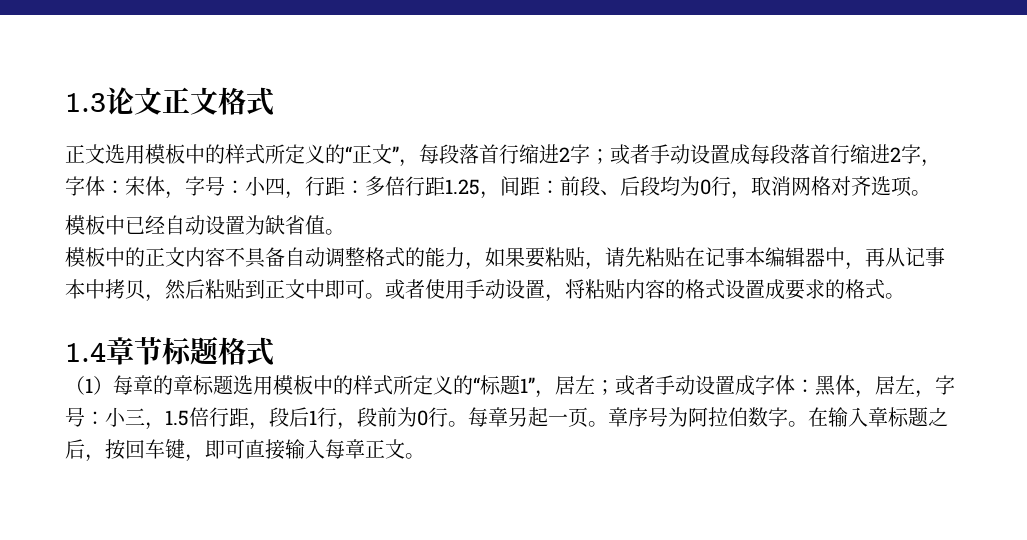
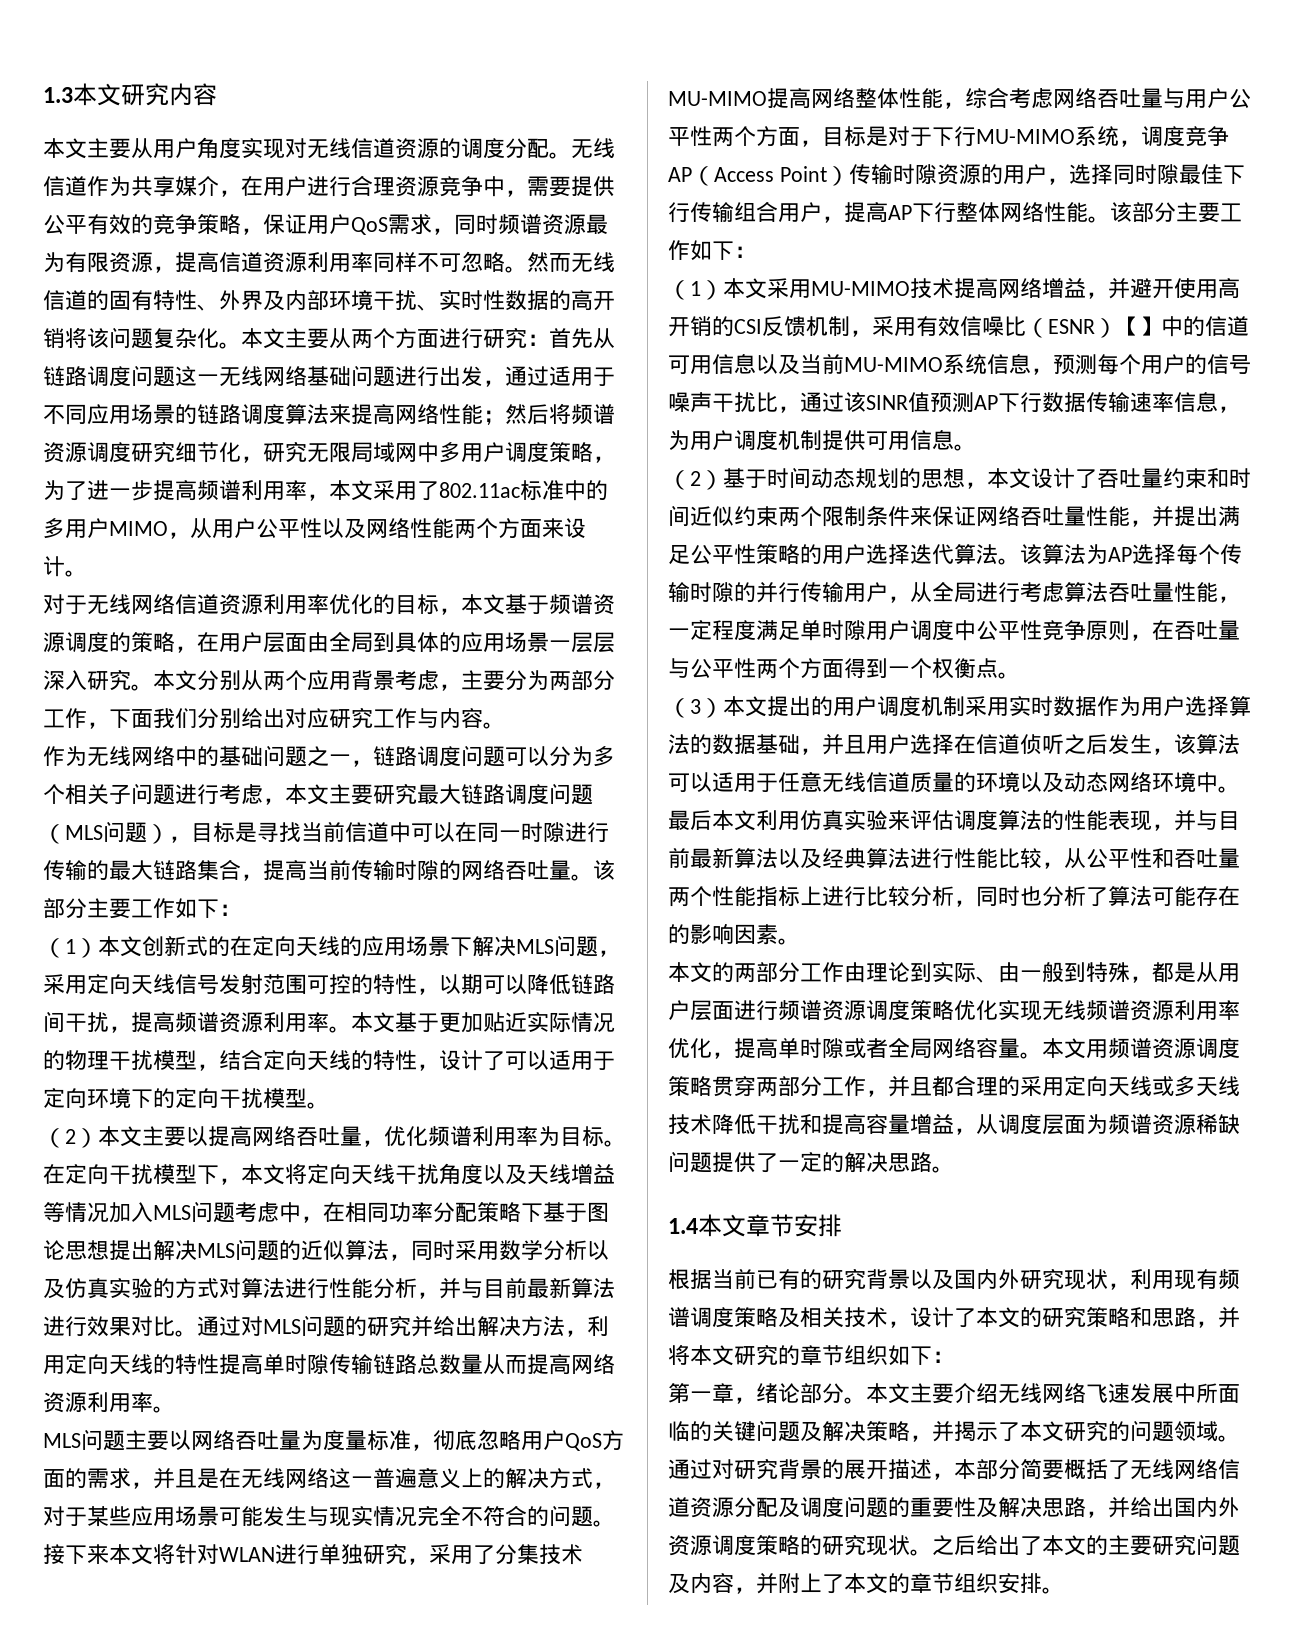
[106,87,274,116] [65,144,941,167] [65,176,931,199] [65,215,345,235] [65,247,945,270] [65,279,905,302] [65,336,274,366] [65,375,955,398] [65,407,948,430] [65,439,405,462] 论文正文格式 // 正文选用模板中的样式所定义的“正文”，每段落首行缩进2字；或者手动设置成每段落首行缩进2字，字体：宋体，字号：小四，行距：多倍行距1.25，间距：前段、后段均为0行，取消网格对齐选项。 // 模板中已经自动设置为缺省值。 // 模板中的正文内容不具备自动调整格式的能力，如果要粘贴，请先粘贴在记事本编辑器中，再从记事本中拷贝，然后粘贴到正文中即可。或者使用手动设置，将粘贴内容的格式设置成要求的格式。 // 1.4章节标题格式 // （1）每章的章标题选用模板中的样式所定义的“标题1”，居左；或者手动设置成字体：黑体，居左，字号：小三，1.5倍行距，段后1行，段前为0行。每章另起一页。章序号为阿拉伯数字。在输入章标题之后，按回车键，即可直接输入每章正文 -> [73,83,217,106] [43,137,615,159] [43,175,615,197] [43,214,608,235] [43,251,615,273] [43,290,615,311] [43,327,615,349] [43,365,615,387] [43,403,615,425] [43,441,615,463] [43,480,608,501] [43,518,586,539] [43,556,87,577] [43,594,615,615] [43,632,615,653] [43,669,615,691] [43,707,505,729] [43,745,615,767] [43,783,593,805] [43,821,609,844] [43,859,615,881] [43,898,241,919] [43,935,620,958] [43,974,615,995] [43,1011,615,1033] [43,1049,615,1071] [43,1088,329,1109] [43,1126,626,1148] [43,1163,615,1185] [43,1201,609,1223] [43,1239,609,1261] [43,1277,615,1299] [43,1315,609,1337] [43,1354,615,1375] [43,1392,175,1413] [43,1429,624,1451] [43,1467,615,1489] [43,1505,615,1527] [43,1543,583,1565] [668,87,1251,109] [668,126,1229,147] [668,164,1245,186] [668,201,1242,223] [668,240,756,261] [668,277,1240,300] [668,316,1249,338] [668,353,1251,375] [668,391,1240,413] [668,429,976,451] [668,467,1251,490] [668,505,1240,527] [668,544,1242,565] [668,582,1240,603] [668,620,1240,641] [668,658,1020,679] [668,696,1251,718] [668,734,1240,755] [668,771,1240,793] [668,810,1240,831] [668,847,1240,869] [668,886,1240,907] [668,923,800,945] [668,962,1240,983] [668,1000,1240,1021] [668,1038,1240,1059] [668,1075,1240,1097] [668,1113,1240,1135] [668,1151,954,1173] [668,1214,842,1237] [668,1268,1240,1290] [668,1306,1240,1328] [668,1344,954,1366] [668,1383,1240,1404] [668,1420,1240,1442] [668,1458,1240,1480] [668,1496,1240,1518] [668,1534,1240,1556] [668,1573,1042,1594] 本文研究内容 // 本文主要从用户角度实现对无线信道资源的调度分配。无线信道作为共享媒介，在用户进行合理资源竞争中，需要提供公平有效的竞争策略，保证用户QoS需求，同时频谱资源最为有限资源，提高信道资源利用率同样不可忽略。然而无线信道的固有特性、外界及内部环境干扰、实时性数据的高开销将该问题复杂化。本文主要从两个方面进行研究：首先从链路调度问题这一无线网络基础问题进行出发，通过适用于不同应用场景的链路调度算法来提高网络性能；然后将频谱资源调度研究细节化，研究无限局域网中多用户调度策略，为了进一步提高频谱利用率，本文采用了802.11ac标准中的多用户MIMO，从用户公平性以及网络性能两个方面来设计。 // 对于无线网络信道资源利用率优化的目标，本文基于频谱资源调度的策略，在用户层面由全局到具体的应用场景一层层深入研究。本文分别从两个应用背景考虑，主要分为两部分工作，下面我们分别给出对应研究工作与内容。 // 作为无线网络中的基础问题之一，链路调度问题可以分为多个相关子问题进行考虑，本文主要研究最大链路调度问题（MLS问题），目标是寻找当前信道中可以在同一时隙进行传输的最大链路集合，提高当前传输时隙的网络吞吐量。该部分主要工作如下： // （1）本文创新式的在定向天线的应用场景下解决MLS问题，采用定向天线信号发射范围可控的特性，以期可以降低链路间干扰，提高频谱资源利用率。本文基于更加贴近实际情况的物理干扰模型，结合定向天线的特性，设计了可以适用于定向环境下的定向干扰模型。 // （2）本文主要以提高网络吞吐量，优化频谱利用率为目标。在定向干扰模型下，本文将定向天线干扰角度以及天线增益等情况加入MLS问题考虑中，在相同功率分配策略下基于图论思想提出解决MLS问题的近似算法，同时采用数学分析以及仿真实验的方式对算法进行性能分析，并与目前最新算法进行效果对比。通过对MLS问题的研究并给出解决方法，利用定向天线的特性提高单时隙传输链路总数量从而提高网络资源利用率。 // MLS问题主要以网络吞吐量为度量标准，彻底忽略用户QoS方面的需求，并且是在无线网络这一普遍意义上的解决方式，对于某些应用场景可能发生与现实情况完全不符合的问题。接下来本文将针对WLAN进行单独研究，采用了分集技术MU-MIMO提高网络整体性能，综合考虑网络吞吐量与用户公平性两个方面，目标是对于下行MU-MIMO系统，调度竞争AP（Access Point）传输时隙资源的用户，选择同时隙最佳下行传输组合用户，提高AP下行整体网络性能。该部分主要工作如下： // （1）本文采用MU-MIMO技术提高网络增益，并避开使用高开销的CSI反馈机制，采用有效信噪比（ESNR）【】中的信道可用信息以及当前MU-MIMO系统信息，预测每个用户的信号噪声干扰比，通过该SINR值预测AP下行数据传输速率信息，为用户调度机制提供可用信息。 // （2）基于时间动态规划的思想，本文设计了吞吐量约束和时间近似约束两个限制条件来保证网络吞吐量性能，并提出满足公平性策略的用户选择迭代算法。该算法为AP选择每个传输时隙的并行传输用户，从全局进行考虑算法吞吐量性能，一定程度满足单时隙用户调度中公平性竞争原则，在吞吐量与公平性两个方面得到一个权衡点。 // （3）本文提出的用户调度机制采用实时数据作为用户选择算法的数据基础，并且用户选择在信道侦听之后发生，该算法可以适用于任意无线信道质量的环境以及动态网络环境中。最后本文利用仿真实验来评估调度算法的性能表现，并与目前最新算法以及经典算法进行性能比较，从公平性和吞吐量两个性能指标上进行比较分析，同时也分析了算法可能存在的影响因素。 // 本文的两部分工作由理论到实际、由一般到特殊，都是从用户层面进行频谱资源调度策略优化实现无线频谱资源利用率优化，提高单时隙或者全局网络容量。本文用频谱资源调度策略贯穿两部分工作，并且都合理的采用定向天线或多天线技术降低干扰和提高容量增益，从调度层面为频谱资源稀缺问题提供了一定的解决思路。 // 1.4本文章节安排 // 根据当前已有的研究背景以及国内外研究现状，利用现有频谱调度策略及相关技术，设计了本文的研究策略和思路，并将本文研究的章节组织如下： // 第一章，绪论部分。本文主要介绍无线网络飞速发展中所面临的关键问题及解决策略，并揭示了本文研究的问题领域。通过对研究背景的展开描述，本部分简要概括了无线网络信道资源分配及调度问题的重要性及解决思路，并给出国内外资源调度策略的研究现状。之后给出了本文的主要研究问题及内容，并附上了本文的章节组织安排

